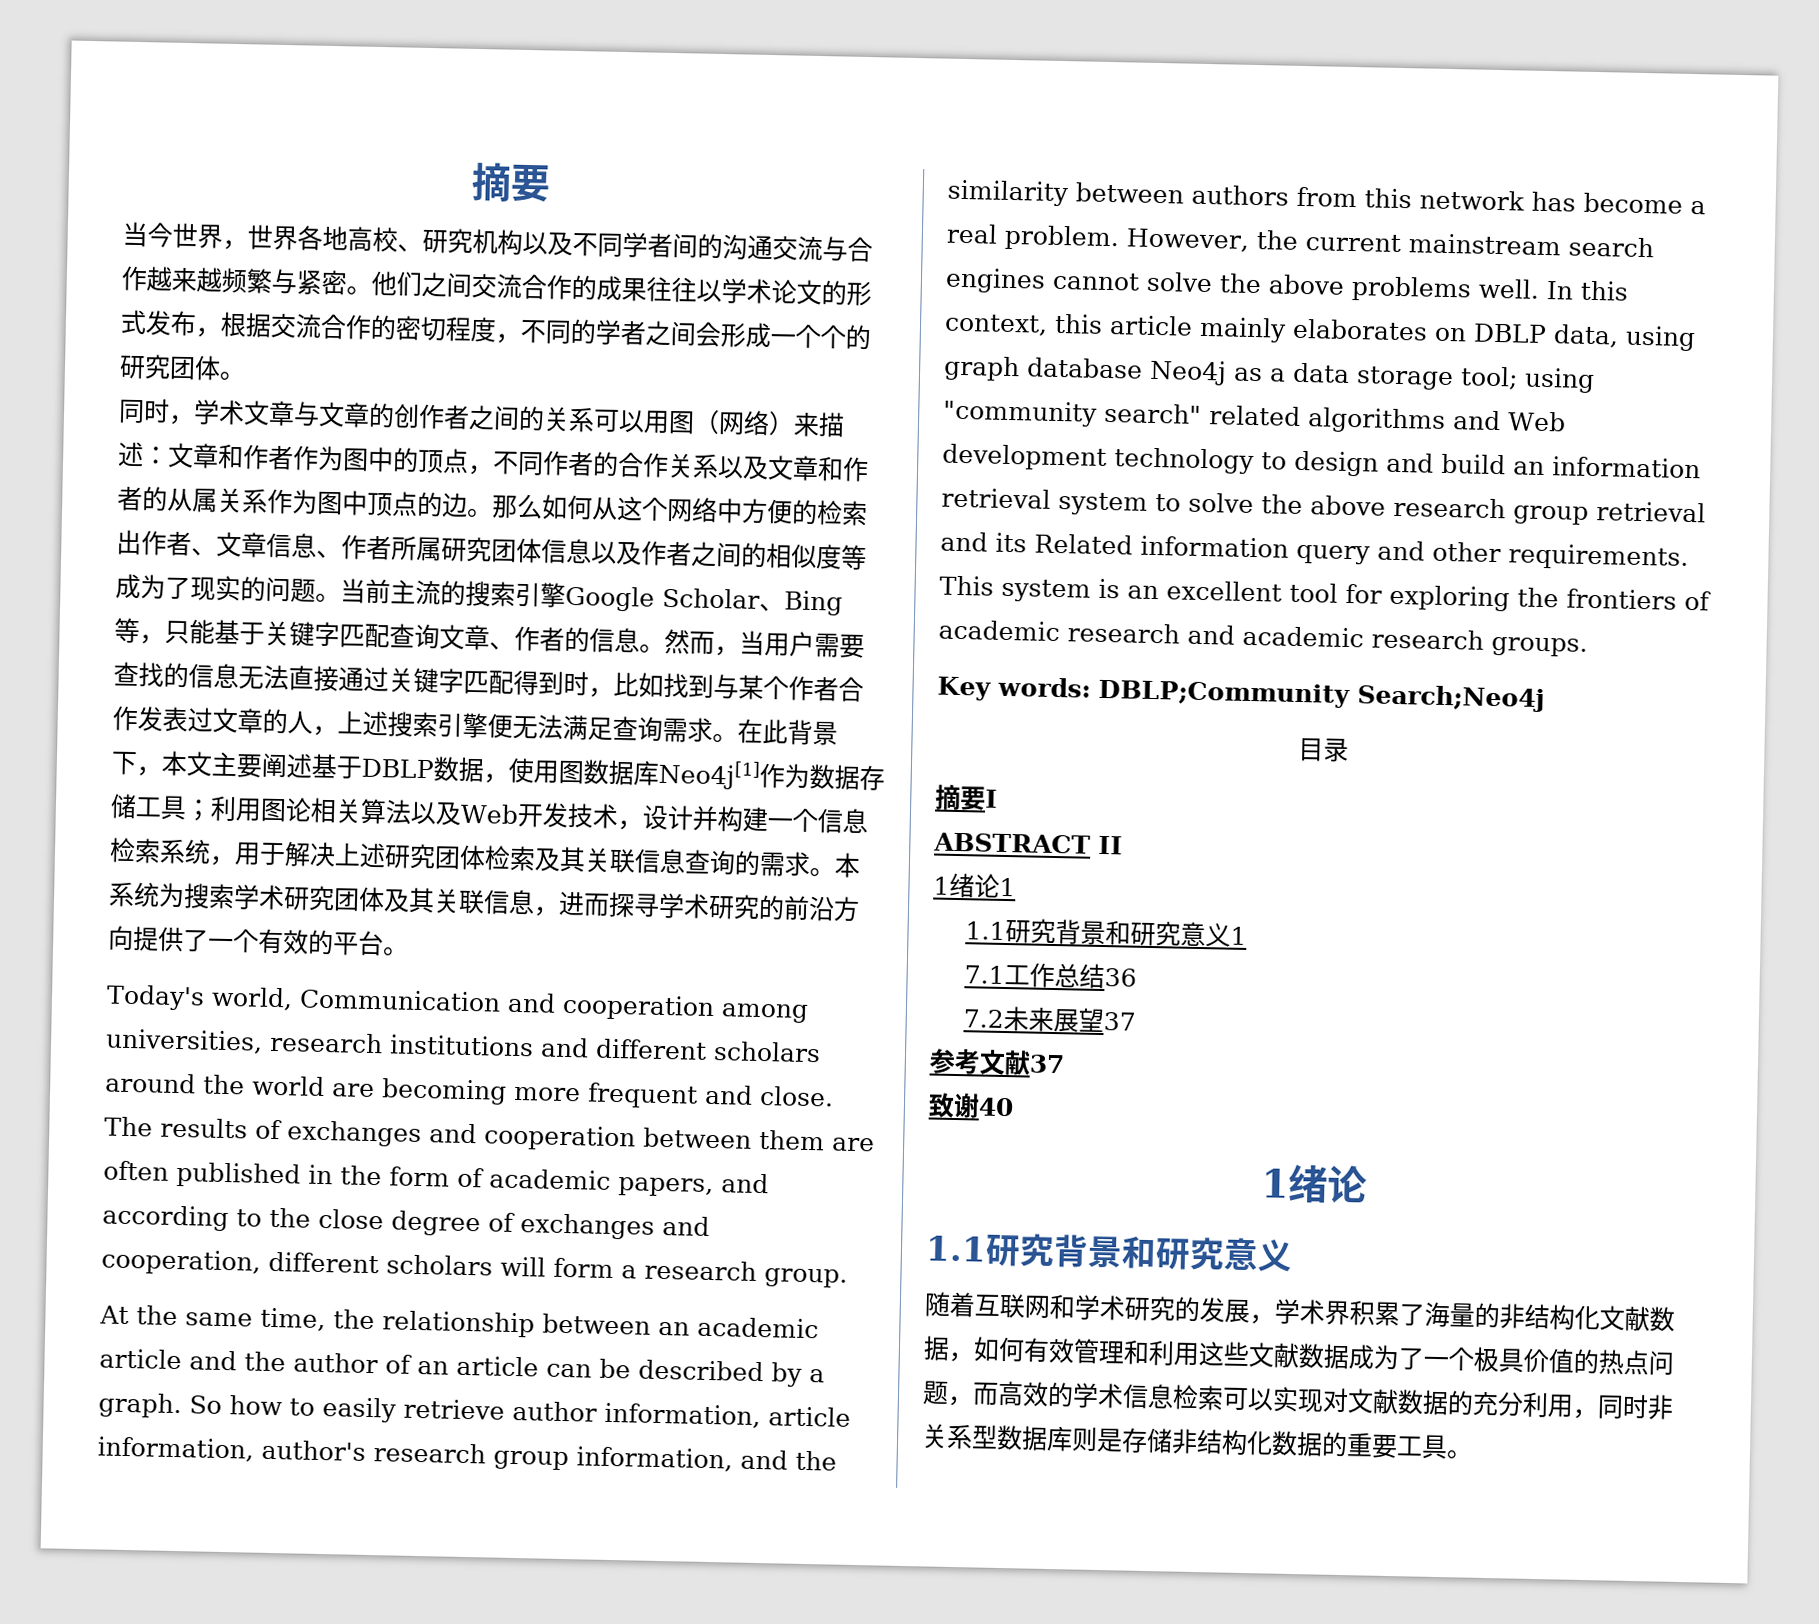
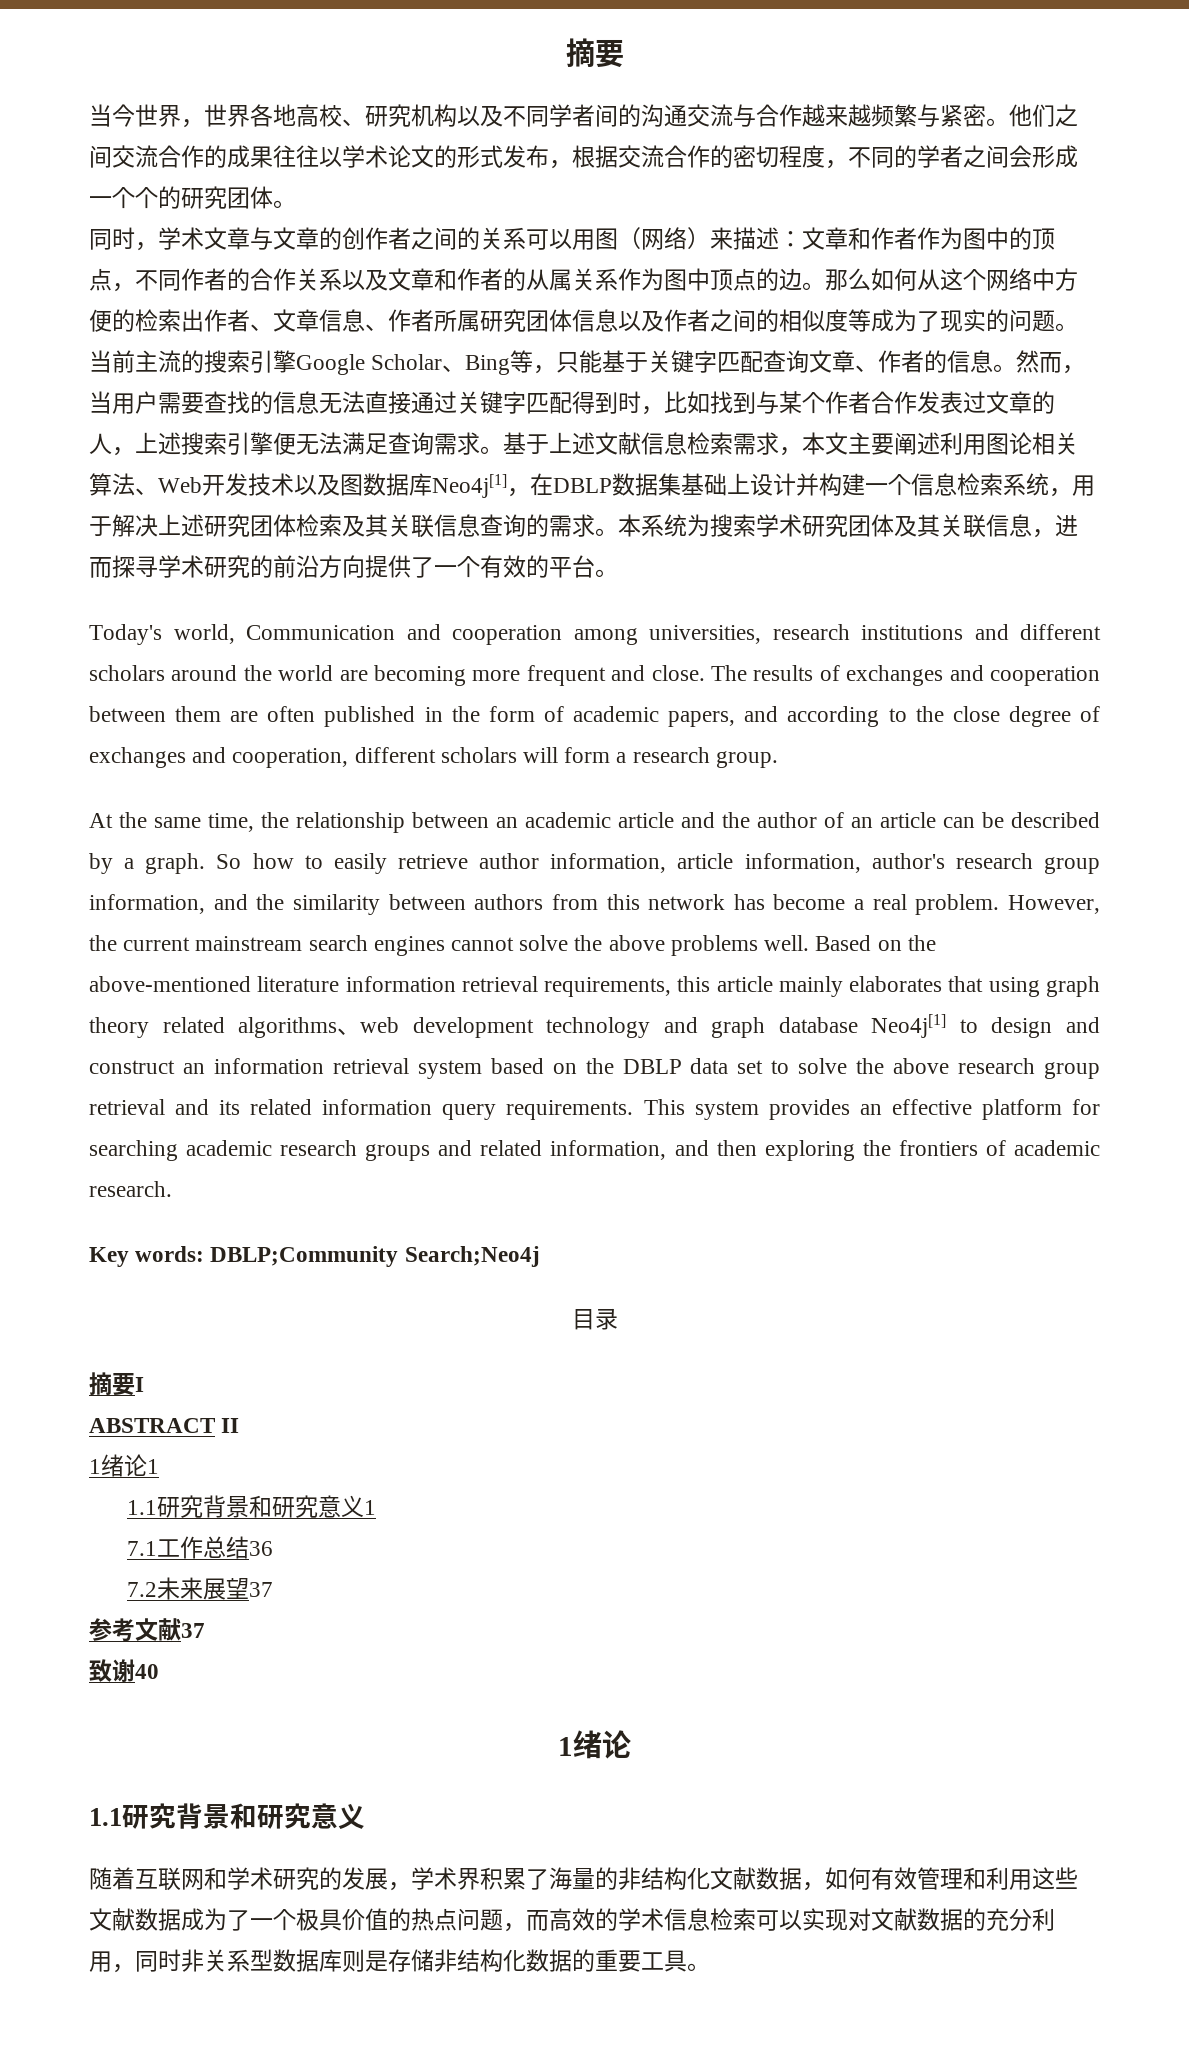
[737,718,838,746] [111,750,885,791] [110,793,212,822] 在此背景下，本文主要阐述基于DBLP数据，使用图数据库Neo4j[1]作为数据存储工具； -> [503,432,940,456] 基于上述文献信息检索需求，本文主要阐述
[410,801,462,826] 以及 -> [135,488,158,495] 、
[616,819,643,831] ， -> [294,473,750,498] 以及图数据库Neo4j[1]，在DBLP数据集基础上
[1546,280,1629,301] [944,313,1696,352] [943,355,1595,394] [943,399,1566,434] [942,443,1255,475] In this context, this article mainly elaborates on DBLP data, using graph database Neo4j as a data storage tool; using "community search" related algorithms and Web development technology -> [815,935,936,951] [89,976,1100,997] [89,1014,947,1038] Based on the above-mentioned literature information retrieval requirements, this article mainly elaborates that using graph theory related algorithms、web development technology and graph database Neo4j[1]
[1441,453,1506,475] build -> [89,1060,175,1074] construct
(1148, 504) none -> [490,1058,764,1074] based on the DBLP data set
[1034,533,1133,555] Related -> [250,1099,313,1115] related
[1377,540,1501,563] and other -> (497, 1112) none
[1098,578,1382,604] is an excellent tool for -> [768,1099,1100,1120] [89,1140,757,1161] provides an effective platform for searching academic research groups and related information, and then
[1067,622,1588,657] research and academic research groups. -> [89,1181,172,1197] research.

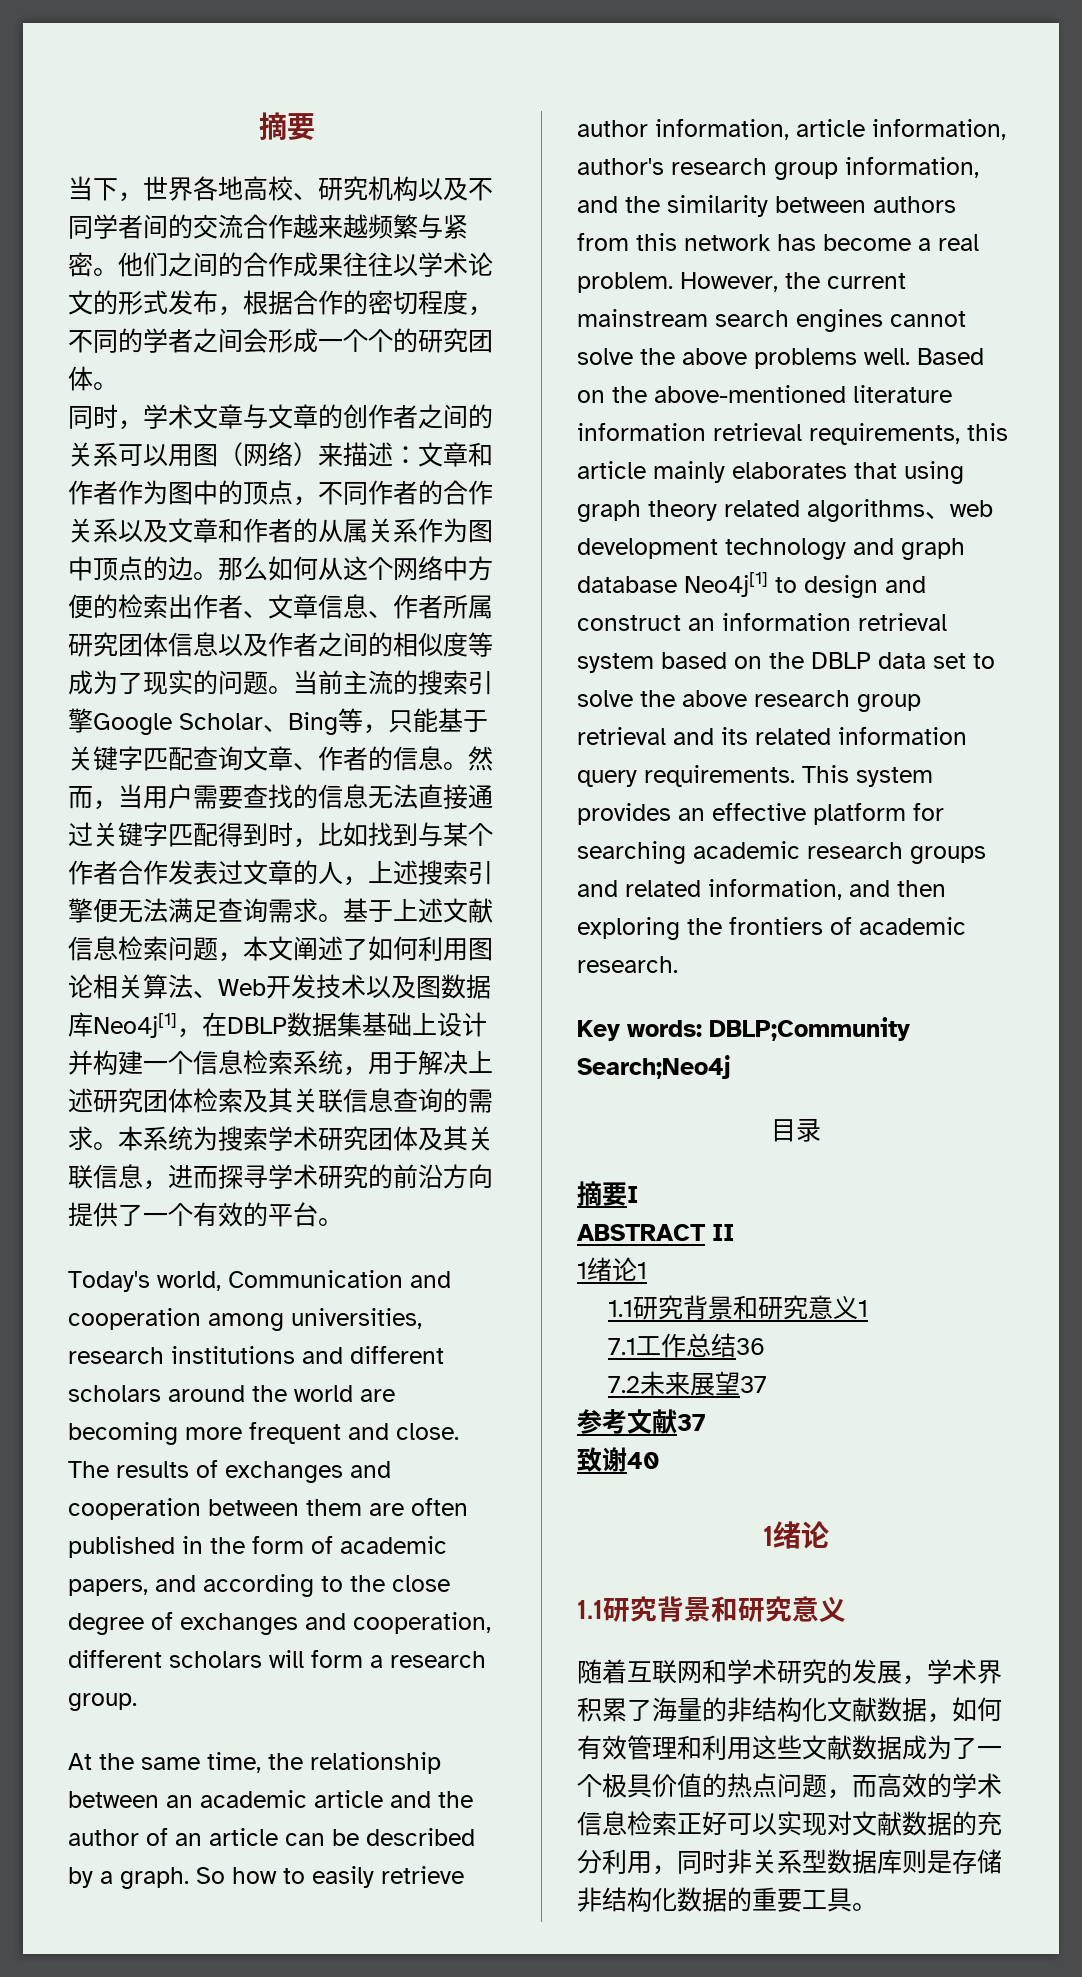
[112,104,181,127] 今世界 -> [93,178,118,201] 下
[641,104,756,127] 沟通交流与 -> [193,214,243,239] 交流
[112,145,227,168] 交流合作的 -> [218,252,293,277] 的合作
[618,145,664,168] 交流 -> (293, 302) none
[733,432,940,456] 需求，本文主要阐述 -> [168,936,418,962] 问题，本文阐述了如何
(756, 1919) none -> [677,1811,727,1836] 正好

